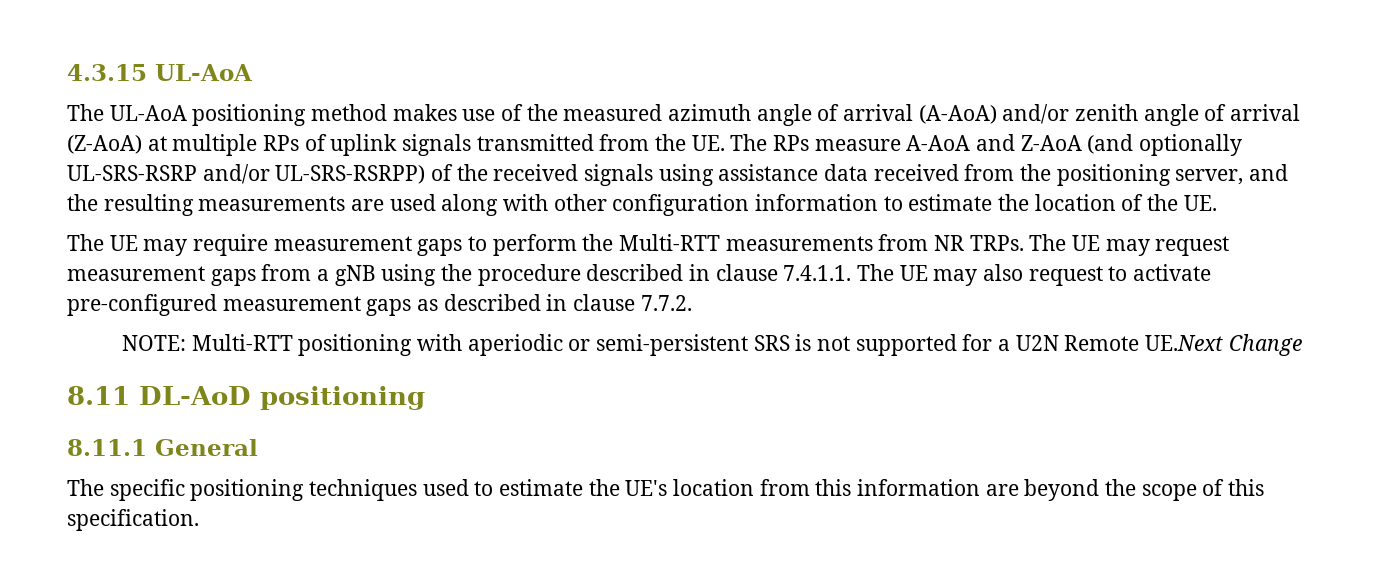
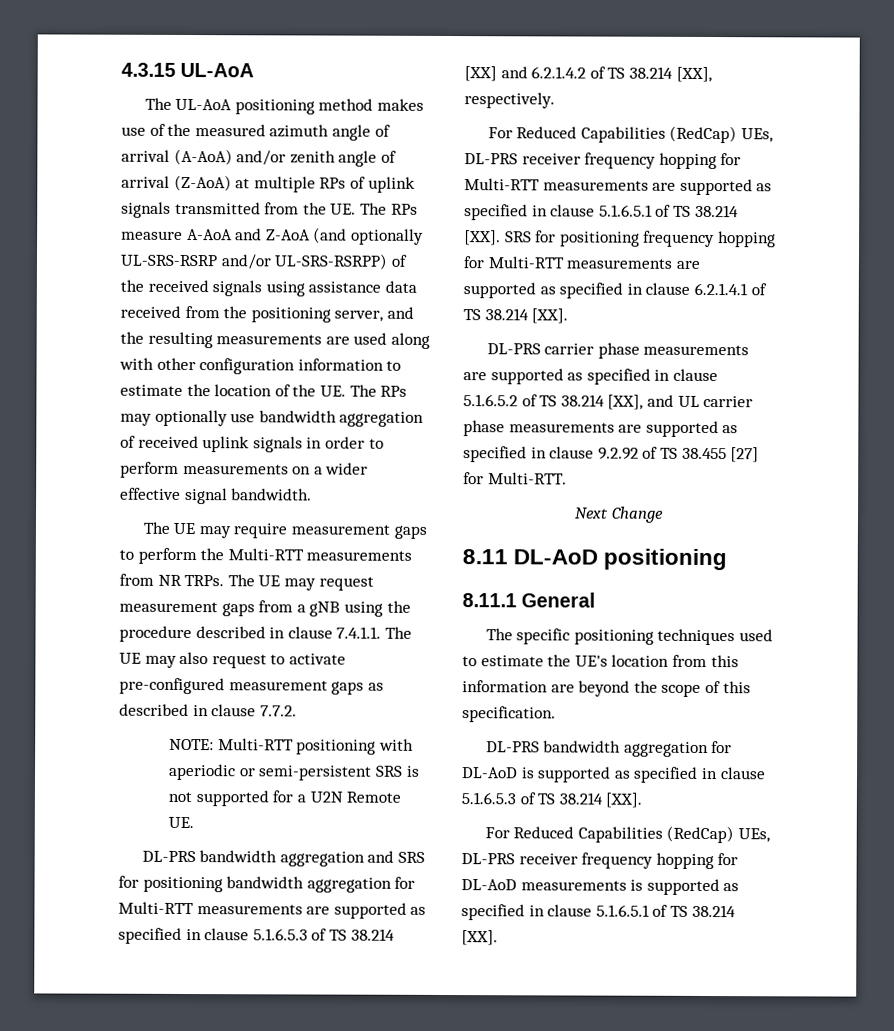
(1217, 203) none -> [349,384,408,397] [120,409,425,427] [120,435,384,453] [120,461,369,478] [120,487,313,505] The RPs may optionally use bandwidth aggregation of received uplink signals in order to perform measurements on a wider effective signal bandwidth.
[1144,335,1223,351] UE.Next -> [168,816,195,829] [141,850,426,867] [118,875,416,893] [118,901,427,919] [118,927,395,944] [464,66,712,83] [464,92,555,109] [487,125,774,144] [464,152,742,170] [464,178,773,196] [464,204,739,221] [464,230,776,248] [463,256,700,269] [463,282,767,299] [463,308,569,324] [486,342,750,359] [463,368,718,385] [463,394,754,410] [463,420,739,438] [463,446,760,463] [463,472,567,485] [574,507,610,519] UE. // DL-PRS bandwidth aggregation and SRS for positioning bandwidth aggregation for Multi-RTT measurements are supported as specified in clause 5.1.6.5.3 of TS 38.214 [XX] and 6.2.1.4.2 of TS 38.214 [XX], respectively. // For Reduced Capabilities (RedCap) UEs, DL-PRS receiver frequency hopping for Multi-RTT measurements are supported as specified in clause 5.1.6.5.1 of TS 38.214 [XX]. SRS for positioning frequency hopping for Multi-RTT measurements are supported as specified in clause 6.2.1.4.1 of TS 38.214 [XX]. // DL-PRS carrier phase measurements are supported as specified in clause 5.1.6.5.2 of TS 38.214 [XX], and UL carrier phase measurements are supported as specified in clause 9.2.92 of TS 38.455 [27] for Multi-RTT. // Next
(199, 520) none -> [485,740,733,758] [461,766,766,783] [461,792,643,808] [484,825,771,844] [461,852,739,870] [461,878,740,896] [461,904,736,921] [461,930,498,946] // DL-PRS bandwidth aggregation for DL-AoD is supported as specified in clause 5.1.6.5.3 of TS 38.214 [XX]. // For Reduced Capabilities (RedCap) UEs, DL-PRS receiver frequency hopping for DL-AoD measurements is supported as specified in clause 5.1.6.5.1 of TS 38.214 [XX].

